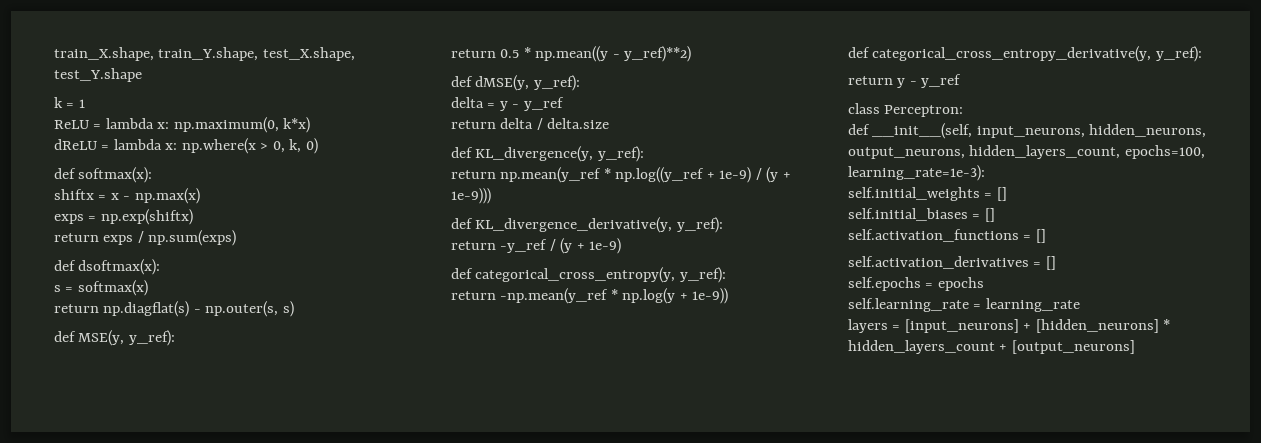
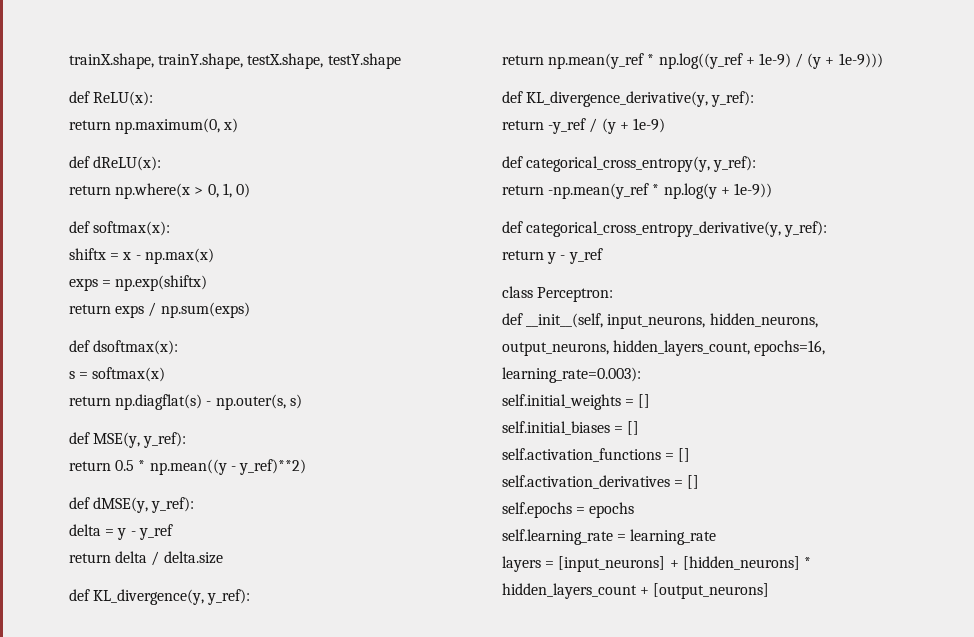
[54,47,355,61] [54,68,142,82] [54,97,85,108] [54,117,311,133] [54,139,178,150] train_X.shape, train_Y.shape, test_X.shape, test_Y.shape // k = 1 // ReLU = lambda x: np.maximum(0, k*x) // dReLU = lambda x: -> [69,53,401,69] [69,91,154,106] [69,118,239,134] [69,156,162,171] [69,185,111,195] trainX.shape, trainY.shape, testX.shape, testY.shape // def ReLU(x): // return np.maximum(0, x) // def dReLU(x): // return
[289,139,302,153] k, -> [222,183,232,198] 1,
[1124,145,1205,159] [848,165,985,181] epochs=100, learning_rate=1e-3): -> [754,340,826,356] [502,367,641,383] epochs=16, learning_rate=0.003):

